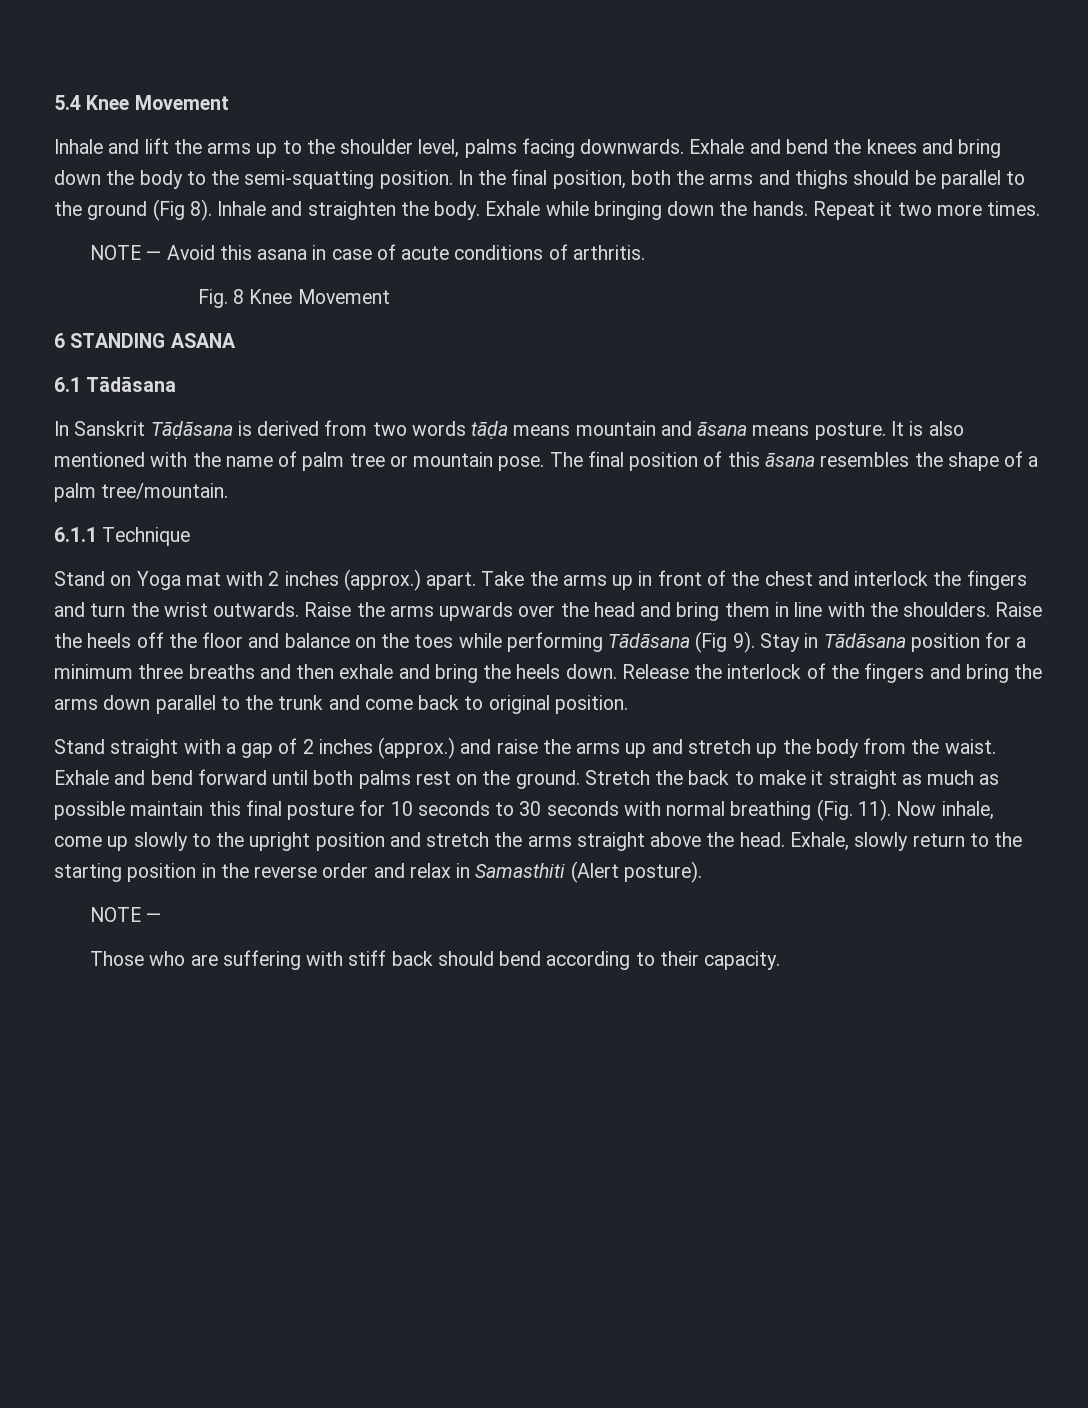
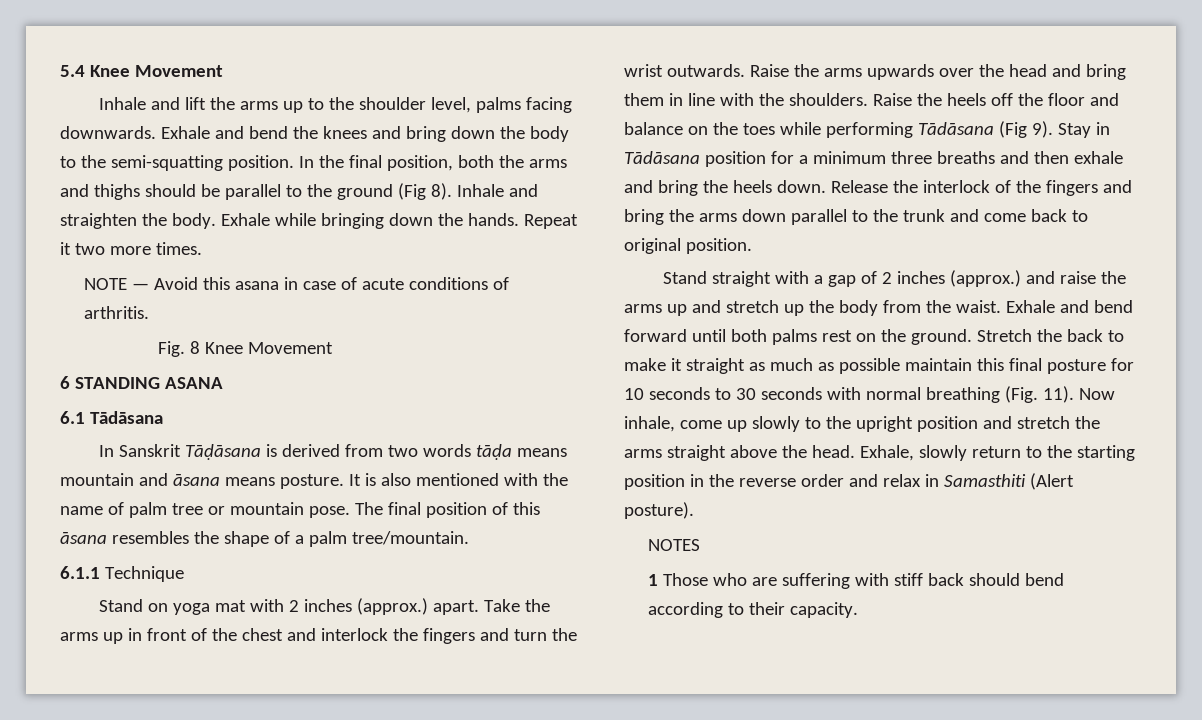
[136,571,181,590] Yoga -> [173,603,211,615] yoga
[89,907,162,922] NOTE — // -> [648,539,701,551] [648,574,659,586] NOTES // 1

